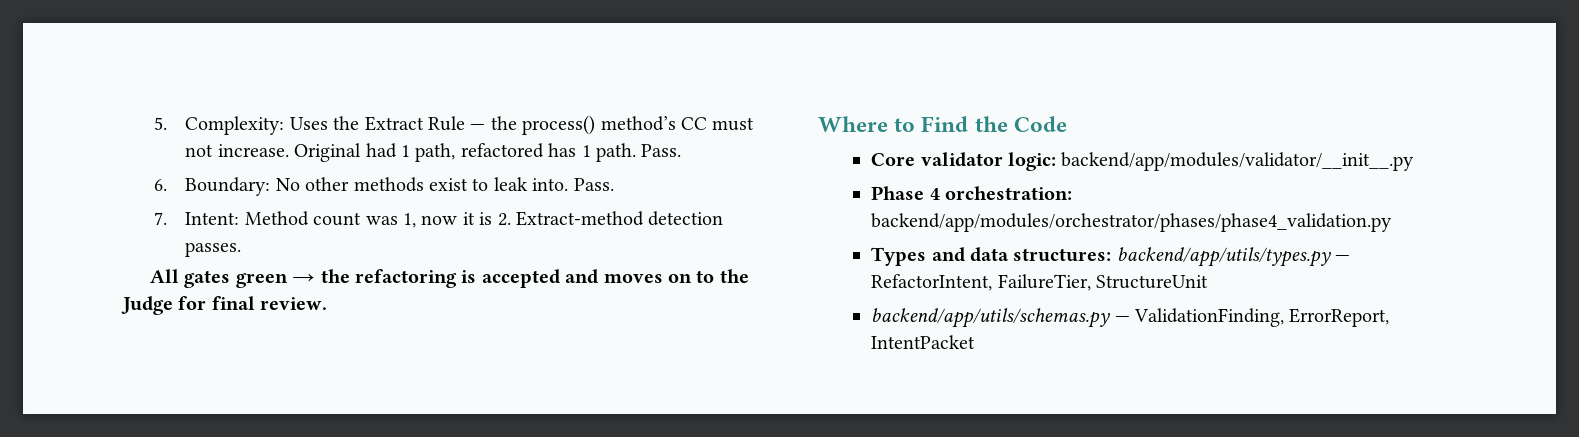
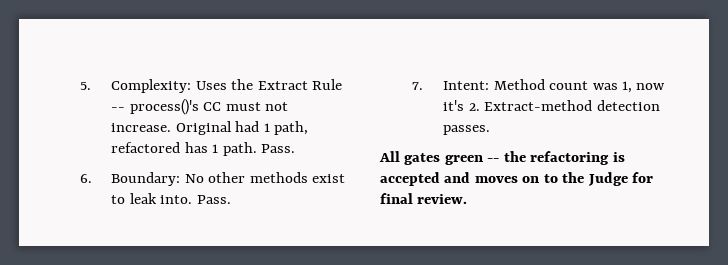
[470,115,676,135] — the process() method’s -> [111,99,199,115] -- process()'s
[462,212,493,225] it is -> [443,100,465,111] it's
[292,273,316,283] → -> [487,158,500,162] --
[818,116,1067,132] [871,152,1415,171] [871,186,1072,200] [871,213,1393,232] [871,247,1351,267] [871,274,1208,291] [871,308,1390,328] [871,335,976,349] // Where to Find the Code // Core validator logic: backend/app/modules/validator/__init__.py // Phase 4 orchestration: backend/app/modules/orchestrator/phases/phase4_validation.py // Types and data structures: backend/app/utils/types.py — RefactorIntent, FailureTier, StructureUnit // backend/app/utils/schemas.py — ValidationFinding, ErrorReport, IntentPacket -> (468, 199) none

